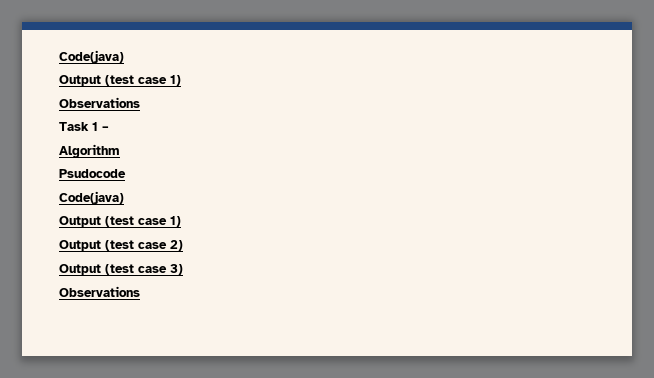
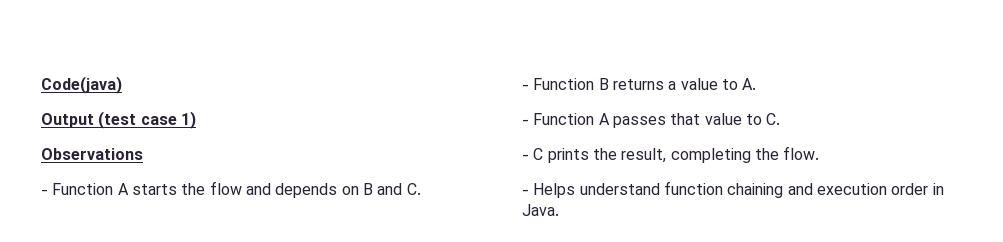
[59,122,109,131] [59,144,120,158] [59,169,126,178] [59,191,124,204] [59,216,181,227] [59,240,183,251] [59,264,183,275] [59,286,140,297] Task 1 – // Algorithm // Psudocode // Code(java) // Output (test case 1) // Output (test case 2) // Output (test case 3) // Observations -> [41,181,421,198] [522,78,757,90] [522,113,781,128] [522,146,820,163] [522,181,944,198] [522,204,559,216] - Function A starts the flow and depends on B and C. // - Function B returns a value to A. // - Function A passes that value to C. // - C prints the result, completing the flow. // - Helps understand function chaining and execution order in Java.

